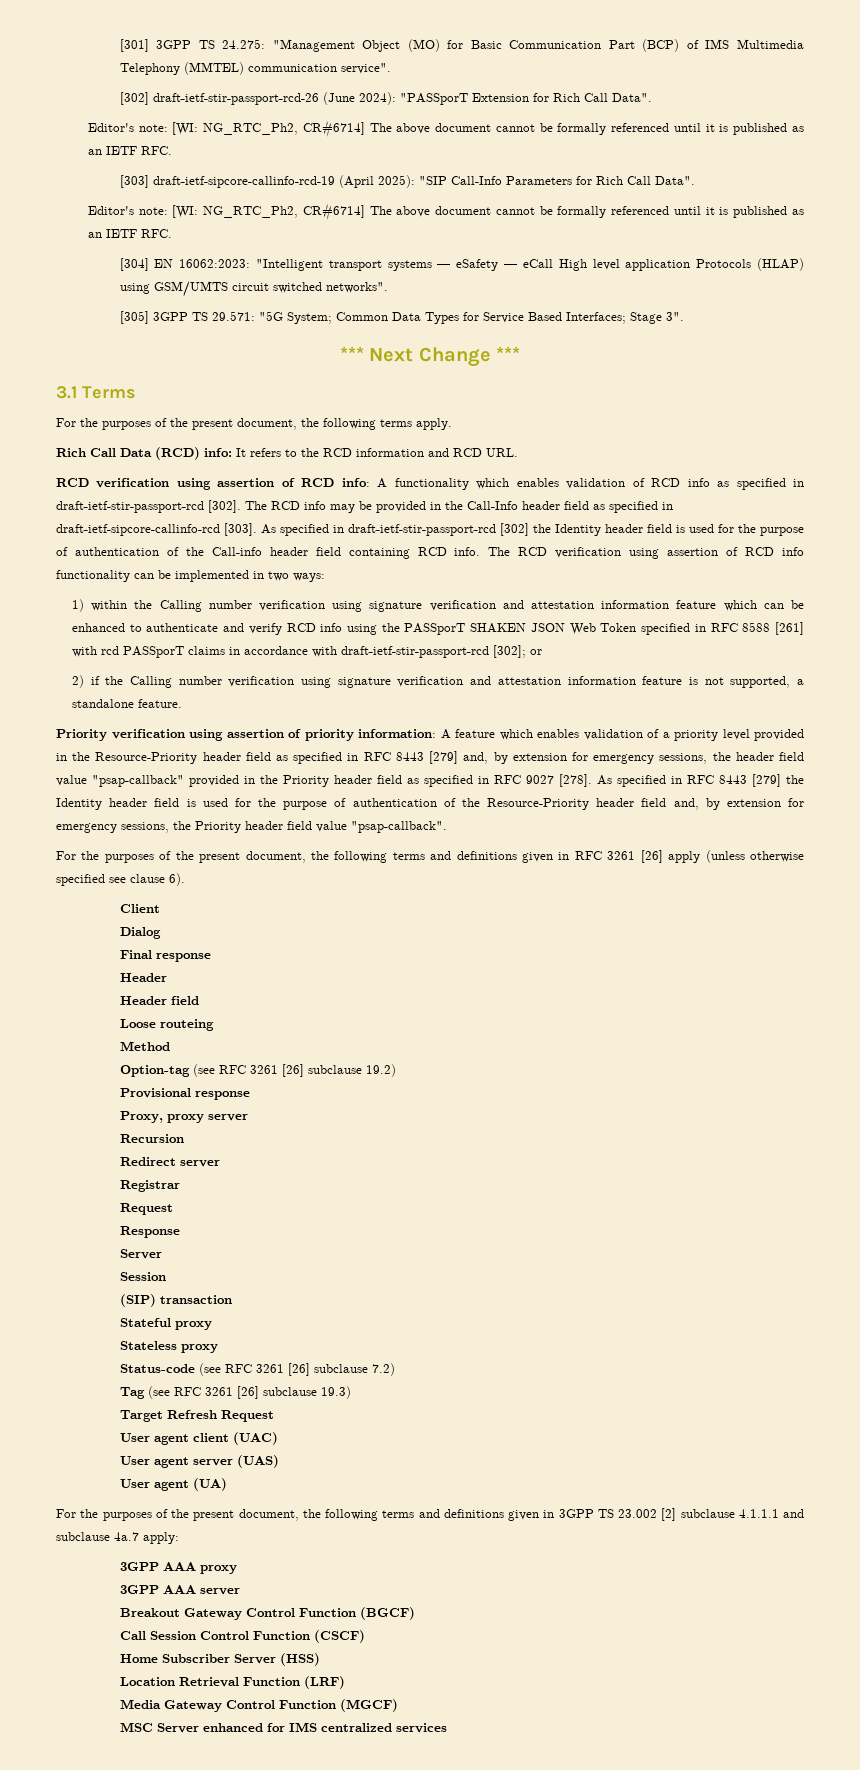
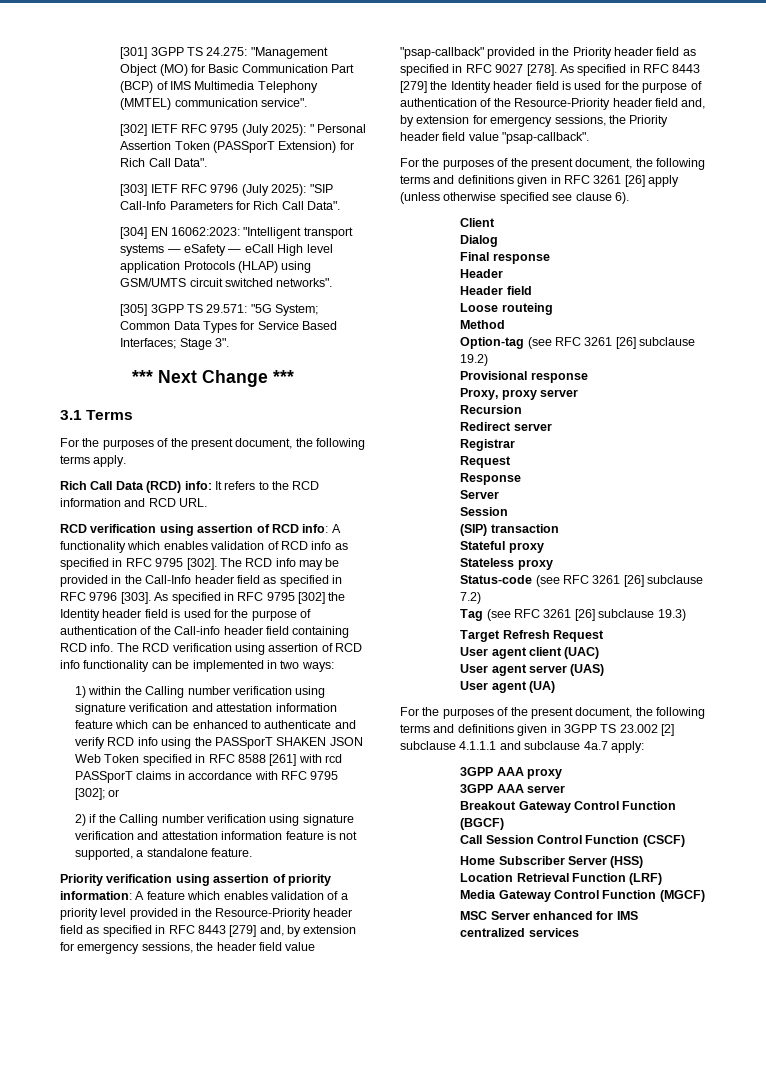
[152,92,652,105] [87,120,804,137] [87,146,172,155] [119,175,374,188] draft-ietf-stir-passport-rcd-26 (June 2024): "PASSporT Extension for Rich Call Data". // Editor's note: [WI: NG_RTC_Ph2, CR#6714] The above document cannot be formally referenced until it is published as an IETF RFC. // [303] draft-ietf-sipcore-callinfo-rcd-19 (April -> [150,124,366,136] [120,141,354,153] [120,158,208,167] [120,184,269,196] IETF RFC 9795 (July 2025): " Personal Assertion Token (PASSporT Extension) for Rich Call Data". // [303] IETF RFC 9796 (July
[87,203,804,220] [87,229,172,238] // Editor's note: [WI: NG_RTC_Ph2, CR#6714] The above document cannot be formally referenced until it is published as an IETF RFC. -> (341, 205) none
[56,501,204,513] draft-ietf-stir-passport-rcd -> [125,558,184,567] RFC 9795
[56,524,220,536] draft-ietf-sipcore-callinfo-rcd -> [60,592,118,601] RFC 9796
[348,524,496,536] draft-ietf-stir-passport-rcd -> [237,592,295,601] RFC 9795
[340,646,489,658] draft-ietf-stir-passport-rcd -> [280,771,339,780] RFC 9795

